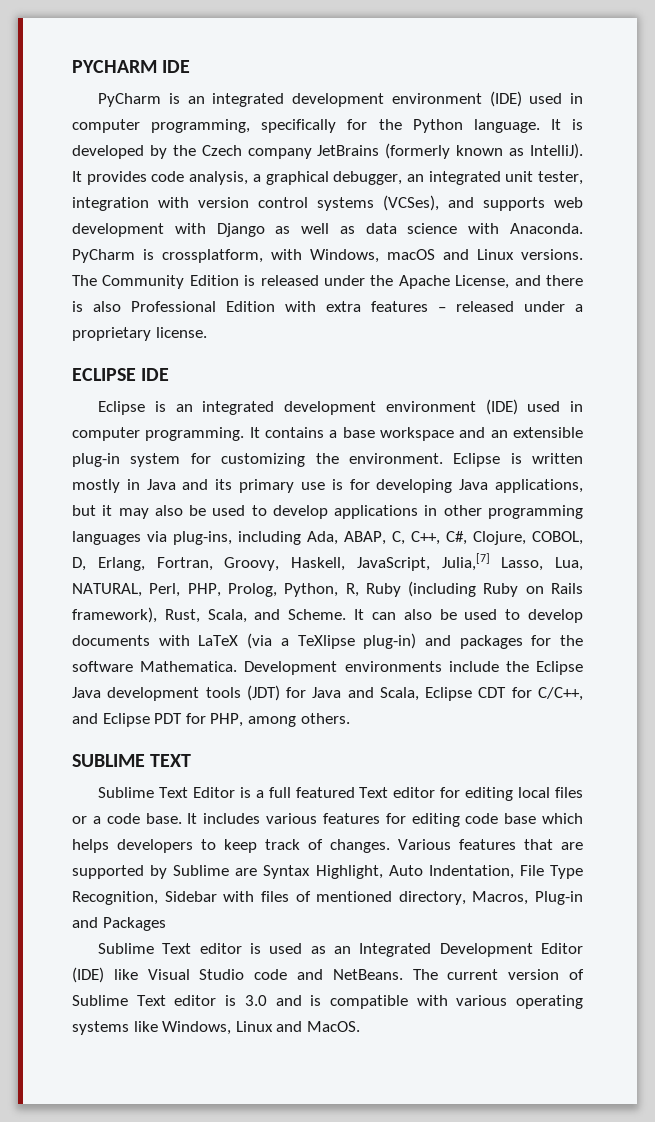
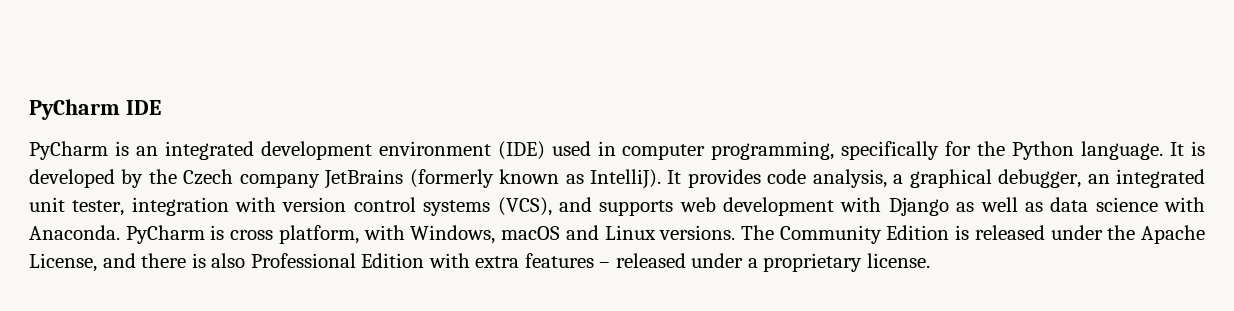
[72,60,157,73] PYCHARM -> [29,99,120,120] PyCharm
[383,195,439,211] (VCSes), -> [497,197,552,216] (VCS),
[162,249,263,263] crossplatform, -> [230,225,359,244] cross platform,
[72,368,170,381] [97,399,583,415] [72,427,583,441] [72,453,583,467] [72,479,583,493] [72,505,583,519] [72,531,583,545] [72,553,583,571] [72,581,583,597] [72,607,583,623] [72,633,583,649] [72,661,583,675] [72,685,583,701] [72,713,350,727] [72,754,192,767] [97,787,584,801] [72,813,583,827] [72,839,583,853] [72,865,583,879] [72,891,583,905] [72,917,166,931] [97,943,583,957] [72,967,584,983] [72,995,583,1009] [72,1021,360,1035] // ECLIPSE IDE // Eclipse is an integrated development environment (IDE) used in computer programming. It contains a base workspace and an extensible plug-in system for customizing the environment. Eclipse is written mostly in Java and its primary use is for developing Java applications, but it may also be used to develop applications in other programming languages via plug-ins, including Ada, ABAP, C, C++, C#, Clojure, COBOL, D, Erlang, Fortran, Groovy, Haskell, JavaScript, Julia,[7] Lasso, Lua, NATURAL, Perl, PHP, Prolog, Python, R, Ruby (including Ruby on Rails framework), Rust, Scala, and Scheme. It can also be used to develop documents with LaTeX (via a TeXlipse plug-in) and packages for the software Mathematica. Development environments include the Eclipse Java development tools (JDT) for Java and Scala, Eclipse CDT for C/C++, and Eclipse PDT for PHP, among others. // SUBLIME TEXT // Sublime Text Editor is a full featured Text editor for editing local files or a code base. It includes various features for editing code base which helps developers to keep track of changes. Various features that are supported by Sublime are Syntax Highlight, Auto Indentation, File Type Recognition, Sidebar with files of mentioned directory, Macros, Plug-in and Packages // Sublime Text editor is used as an Integrated Development Editor (IDE) like Visual Studio code and NetBeans. The current version of Sublime Text editor is 3.0 and is compatible with various operating systems like Windows, Linux and MacOS. -> (931, 260) none

